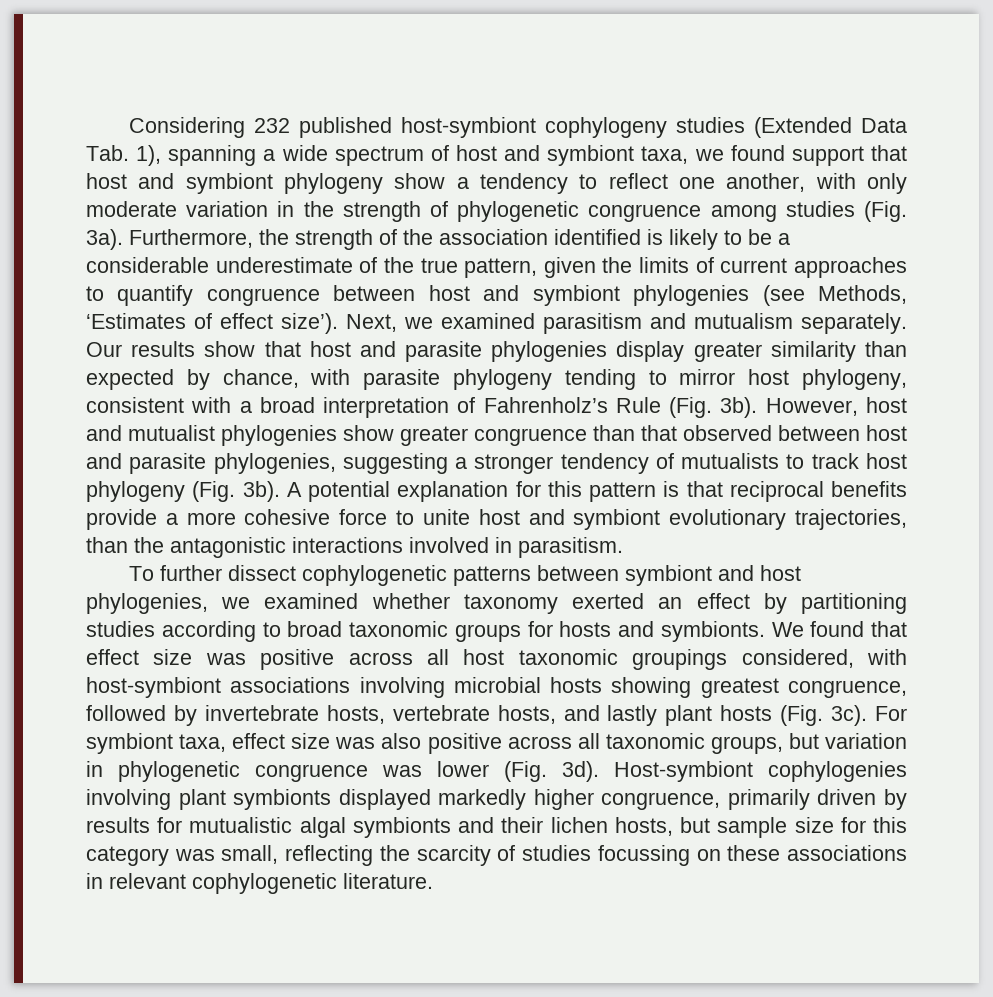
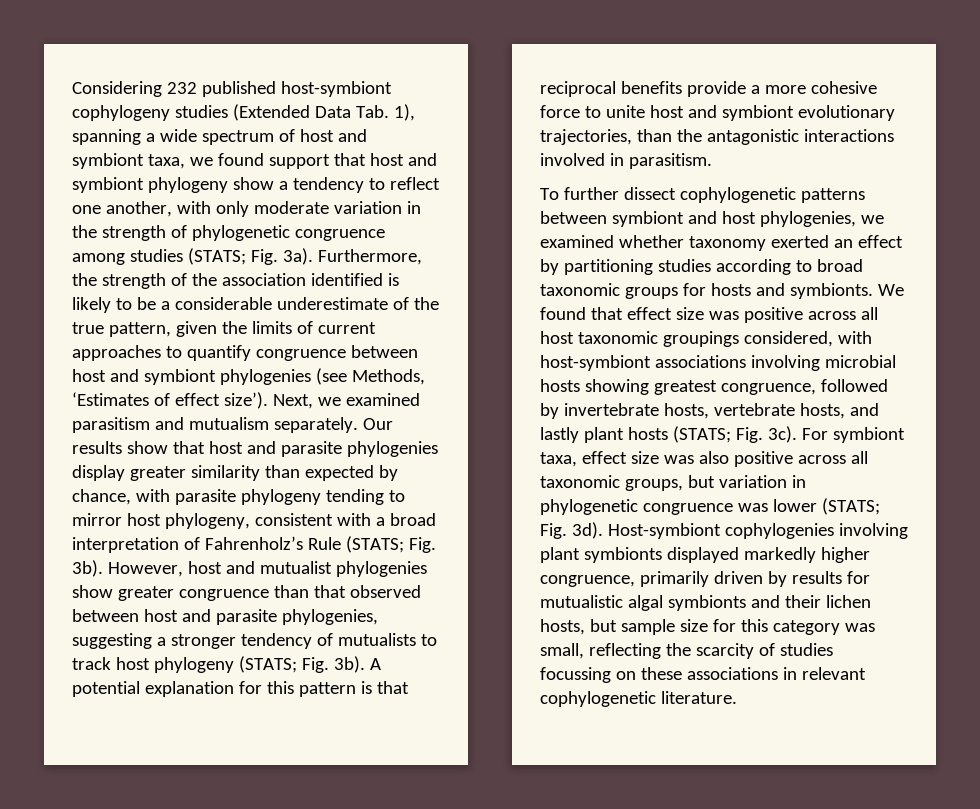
[864,201,907,222] (Fig. -> [187,248,278,265] (STATS; Fig.
[669,397,713,418] (Fig. -> [345,536,436,553] (STATS; Fig.
[192,481,236,502] (Fig. -> [238,656,329,673] (STATS; Fig.
[780,705,824,726] (Fig. -> [672,426,763,443] (STATS; Fig.
[504,761,547,782] (Fig. -> [821,498,880,515] [540,523,567,539] (STATS; Fig.

